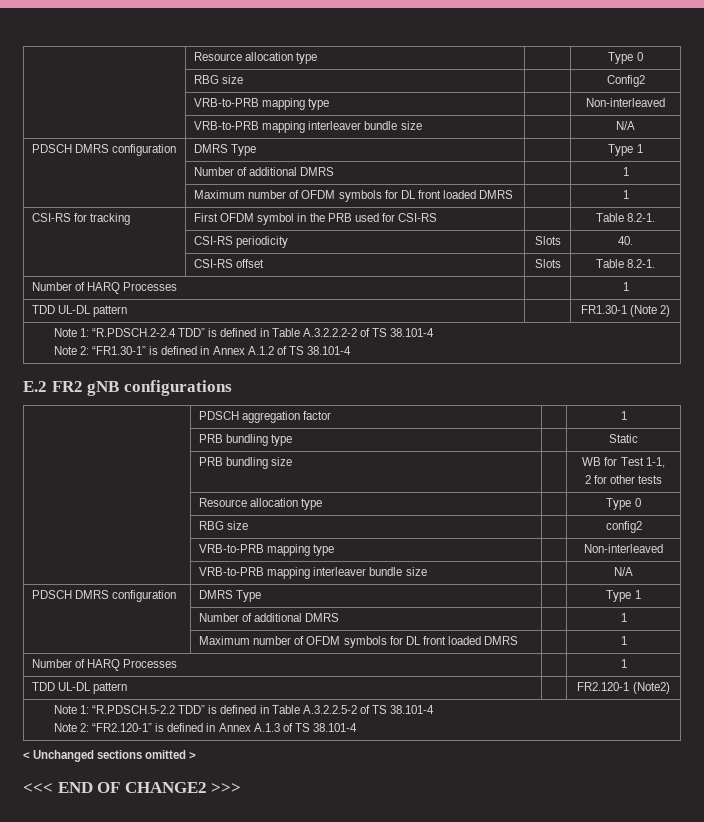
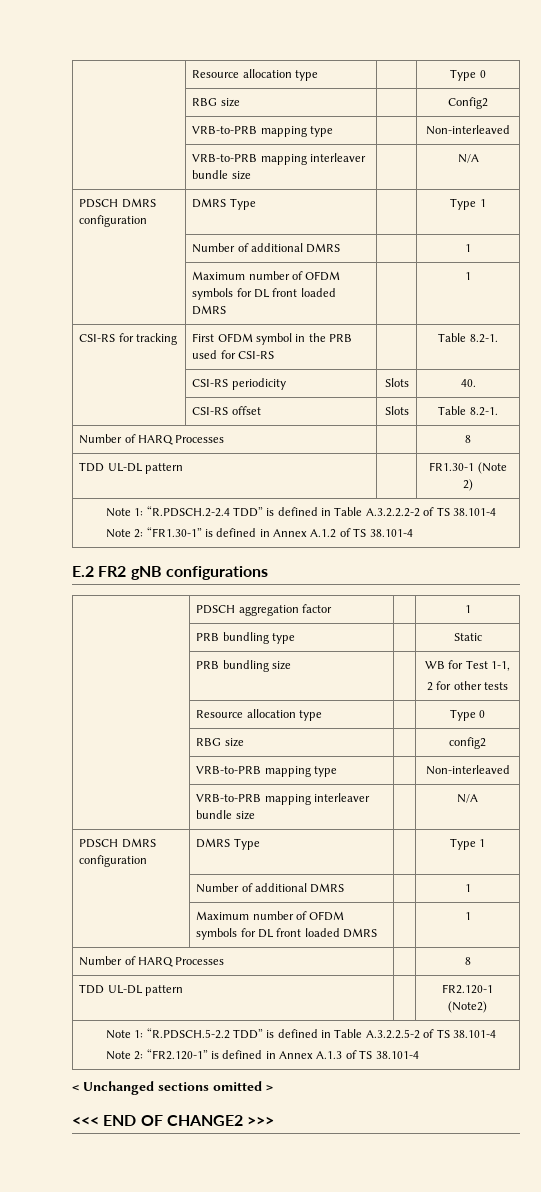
[622,282,629,291] 1 -> [465,435,471,443] 8
[620,659,627,668] 1 -> [464,957,471,965] 8

